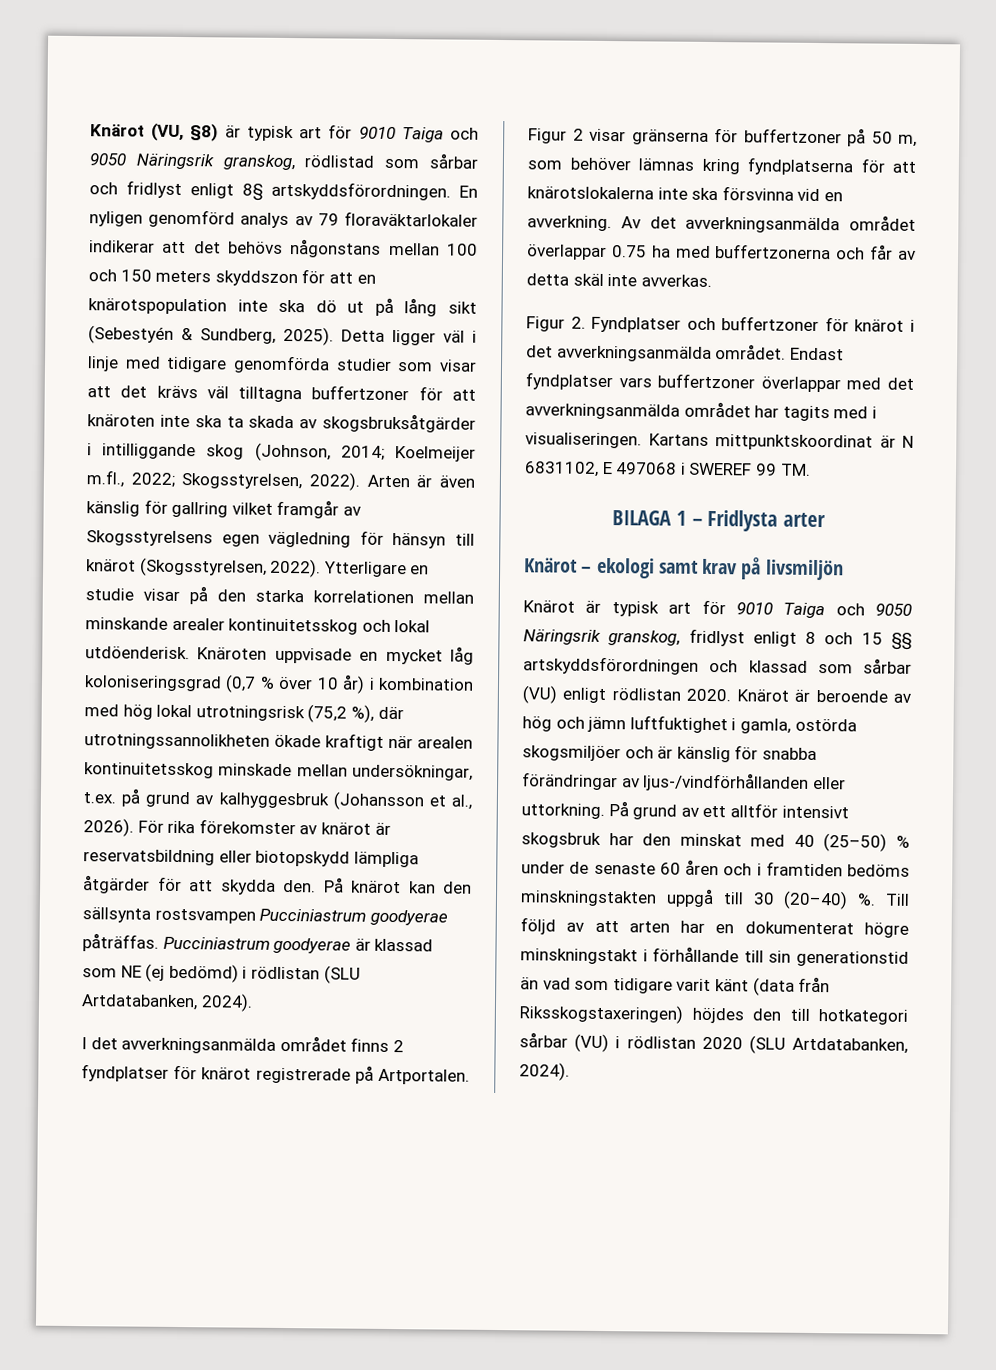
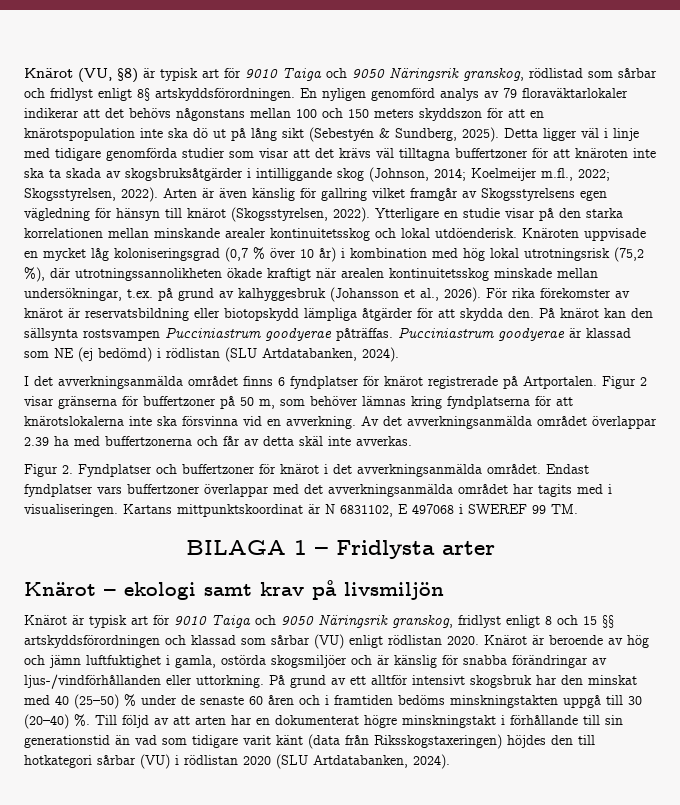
[392,1040,404,1053] 2 -> [278,377,285,386] 6
[611,245,647,258] 0.75 -> [24,437,49,446] 2.39

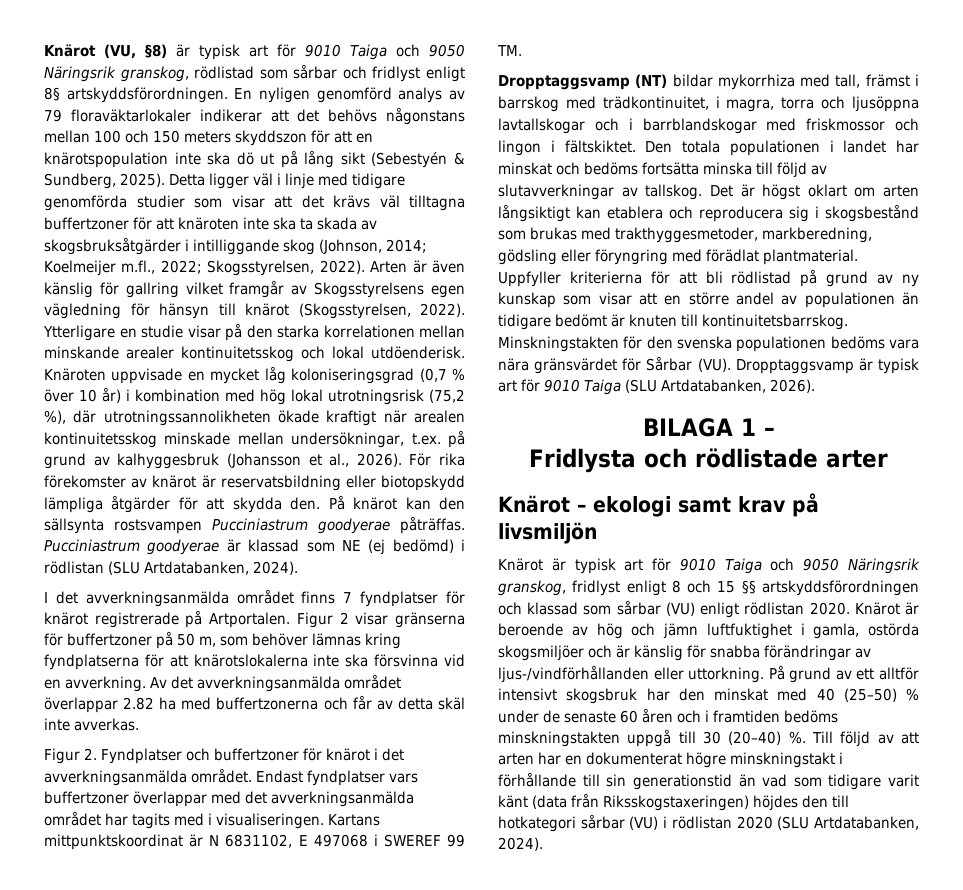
[278,377,285,386] 6 -> [343,592,353,603] 7
[24,437,49,446] 2.39 -> [123,697,155,710] 2.82
(578, 509) none -> [498,74,919,90] [498,96,920,112] [498,118,919,134] [498,140,919,156] [498,162,828,178] [498,184,919,200] [498,204,919,222] [498,227,873,243] [498,249,859,265] [498,269,920,287] [498,292,919,308] [498,314,849,330] [498,336,919,352] [498,356,919,374] [498,379,816,395] // Dropptaggsvamp (NT) bildar mykorrhiza med tall, främst i barrskog med trädkontinuitet, i magra, torra och ljusöppna lavtallskogar och i barrblandskogar med friskmossor och lingon i fältskiktet. Den totala populationen i landet har minskat och bedöms fortsätta minska till följd av slutavverkningar av tallskog. Det är högst oklart om arten långsiktigt kan etablera och reproducera sig i skogsbestånd som brukas med trakthyggesmetoder, markberedning, gödsling eller föryngring med förädlat plantmaterial. Uppfyller kriterierna för att bli rödlistad på grund av ny kunskap som visar att en större andel av populationen än tidigare bedömt är knuten till kontinuitetsbarrskog. Minskningstakten för den svenska populationen bedöms vara nära gränsvärdet för Sårbar (VU). Dropptaggsvamp är typisk art för 9010 Taiga (SLU Artdatabanken, 2026).
[335,540,435,559] Fridlysta -> [529,448,818,473] // Fridlysta och rödlistade

